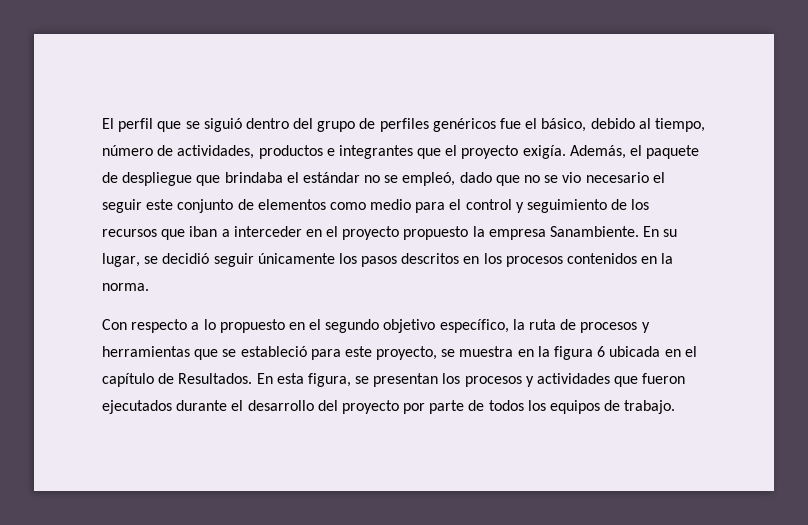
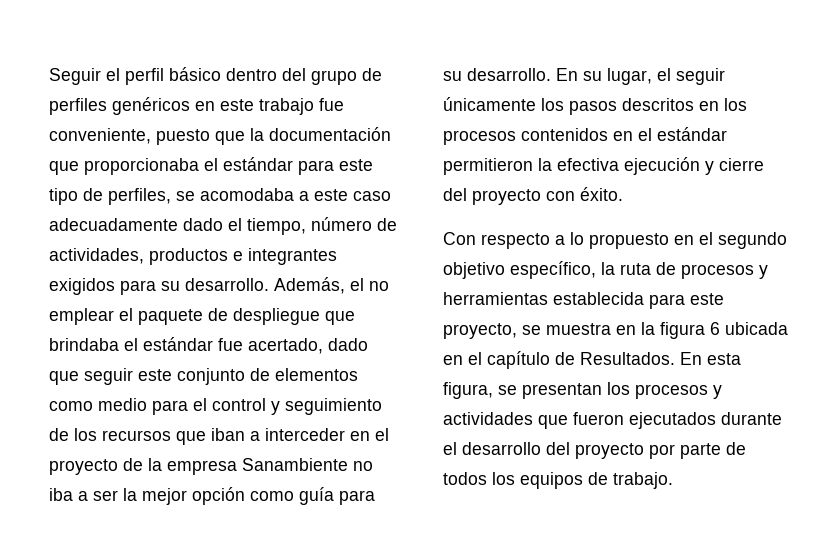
[102,118,242,132] El perfil que se siguió -> [49,67,221,85] Seguir el perfil básico
[500,118,651,132] fue el básico, debido al -> [195,98,344,115] [49,127,391,145] [49,157,373,175] [49,188,391,205] [49,218,242,231] en este trabajo fue conveniente, puesto que la documentación que proporcionaba el estándar para este tipo de perfiles, se acomodaba a este caso adecuadamente dado el
[417,145,626,159] que el proyecto exigía. Además, -> [49,277,389,295] [49,308,114,325] exigidos para su desarrollo. Además, el no emplear
[364,172,665,186] no se empleó, dado que no se vio necesario el -> [218,338,368,354] [49,371,79,385] fue acertado, dado que
[403,226,469,240] propuesto -> [123,458,143,471] de
[550,226,640,237] Sanambiente. -> [242,458,373,471] [49,487,375,505] [443,68,551,81] Sanambiente no iba a ser la mejor opción como guía para su desarrollo.
[144,253,210,264] se decidió -> [657,68,671,81] el
[661,253,674,264] [102,283,149,291] la norma. -> [638,127,727,141] [443,157,764,175] [443,187,623,205] el estándar permitieron la efectiva ejecución y cierre del proyecto con éxito.
[194,346,307,360] que se estableció -> [553,292,644,305] establecida

